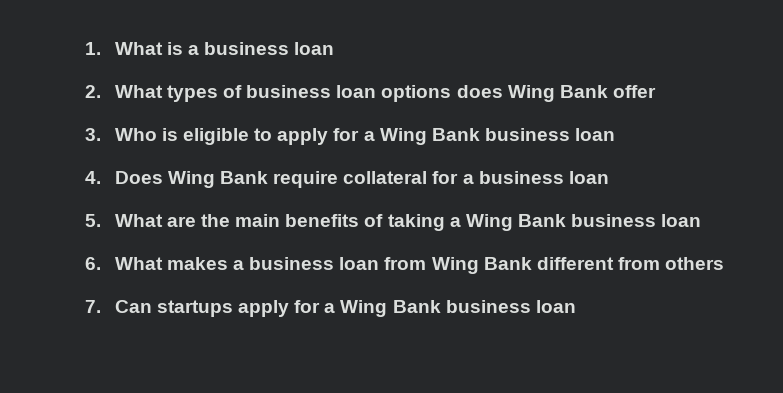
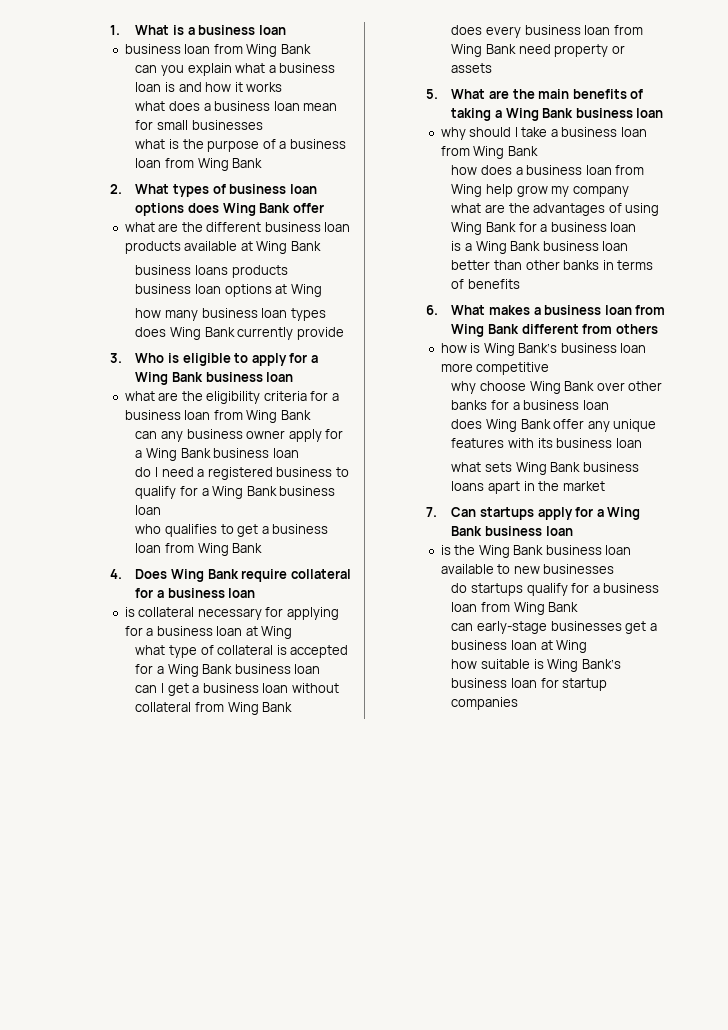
(335, 48) none -> [124,44,311,57] [135,63,336,76] [135,82,283,92] [135,101,338,111] [135,120,263,130] [135,139,346,152] [135,158,263,171] // business loan from Wing Bank // can you explain what a business loan is and how it works // what does a business loan mean for small businesses // what is the purpose of a business loan from Wing Bank
(656, 91) none -> [124,222,351,232] [124,241,321,254] [135,265,288,278] [135,284,322,297] [135,308,326,321] [135,327,344,340] // what are the different business loan products available at Wing Bank // business loans products // business loan options at Wing // how many business loan types does Wing Bank currently provide
(616, 134) none -> [124,391,339,404] [124,410,311,423] [135,429,344,442] [135,448,299,461] [135,467,349,480] [135,486,336,499] [135,505,162,515] [135,524,329,537] [135,543,263,556] // what are the eligibility criteria for a business loan from Wing Bank // can any business owner apply for a Wing Bank business loan // do I need a registered business to qualify for a Wing Bank business loan // who qualifies to get a business loan from Wing Bank
(609, 177) none -> [124,607,339,620] [124,626,293,639] [135,645,349,658] [135,664,321,677] [135,683,339,696] [135,702,293,715] [451,25,643,38] [451,44,625,57] [451,63,493,73] // is collateral necessary for applying for a business loan at Wing // what type of collateral is accepted for a Wing Bank business loan // can I get a business loan without collateral from Wing Bank // does every business loan from Wing Bank need property or assets
(702, 220) none -> [440,127,647,140] [440,146,538,159] [451,165,645,175] [451,184,629,197] [451,203,660,216] [451,222,637,235] [451,241,629,254] [451,260,654,270] [451,279,520,289] // why should I take a business loan from Wing Bank // how does a business loan from Wing help grow my company // what are the advantages of using Wing Bank for a business loan // is a Wing Bank business loan better than other banks in terms of benefits
(725, 263) none -> [440,343,647,356] [440,362,550,375] [451,381,663,394] [451,400,609,410] [451,419,657,432] [451,438,642,448] [451,462,639,475] [451,481,605,494] // how is Wing Bank’s business loan more competitive // why choose Wing Bank over other banks for a business loan // does Wing Bank offer any unique features with its business loan // what sets Wing Bank business loans apart in the market
(576, 306) none -> [440,545,632,558] [440,564,615,574] [451,583,660,596] [451,602,579,615] [451,621,657,634] [451,640,588,653] [451,659,621,672] [451,678,608,691] [451,697,519,710] // is the Wing Bank business loan available to new businesses // do startups qualify for a business loan from Wing Bank // can early-stage businesses get a business loan at Wing // how suitable is Wing Bank’s business loan for startup companies

